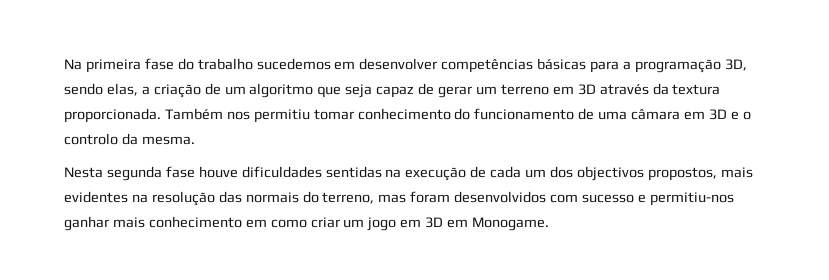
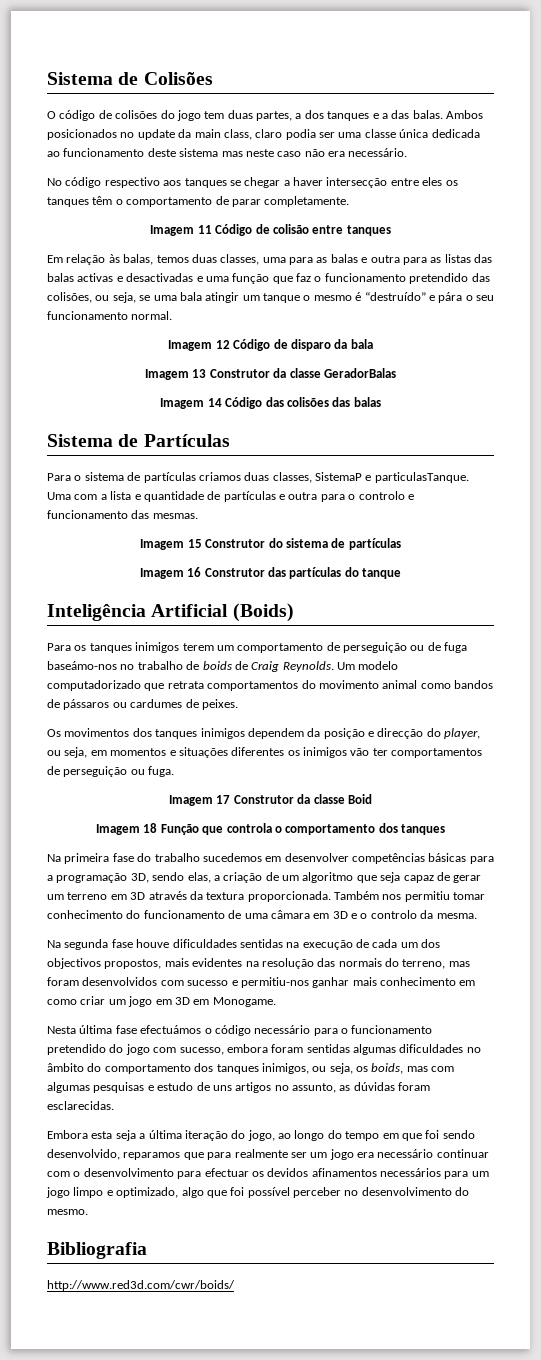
(64, 64) none -> [47,72,213,85] [47,110,483,121] [47,129,480,140] [47,148,408,157] [47,177,458,188] [47,196,350,207] [150,224,391,236] [47,254,492,265] [47,273,490,284] [47,292,494,303] [47,311,173,320] [168,339,373,351] [145,368,396,380] [160,397,381,409] [47,434,230,447] [47,472,469,483] [47,491,414,502] [47,510,198,519] [140,538,401,550] [139,567,402,579] [47,603,294,622] [47,642,468,653] [47,661,399,672] [47,680,493,691] [47,699,238,710] [47,728,481,739] [47,747,483,758] [47,766,175,777] [169,794,372,806] [96,823,445,835] Sistema de Colisões // O código de colisões do jogo tem duas partes, a dos tanques e a das balas. Ambos posicionados no update da main class, claro podia ser uma classe única dedicada ao funcionamento deste sistema mas neste caso não era necessário. // No código respectivo aos tanques se chegar a haver intersecção entre eles os tanques têm o comportamento de parar completamente. // Imagem 11 Código de colisão entre tanques // Em relação às balas, temos duas classes, uma para as balas e outra para as listas das balas activas e desactivadas e uma função que faz o funcionamento pretendido das colisões, ou seja, se uma bala atingir um tanque o mesmo é “destruído” e pára o seu funcionamento normal. // Imagem 12 Código de disparo da bala // Imagem 13 Construtor da classe GeradorBalas // Imagem 14 Código das colisões das balas // Sistema de Partículas // Para o sistema de partículas criamos duas classes, SistemaP e particulasTanque. Uma com a lista e quantidade de partículas e outra para o controlo e funcionamento das mesmas. // Imagem 15 Construtor do sistema de partículas // Imagem 16 Construtor das partículas do tanque // Inteligência Artificial (Boids) // Para os tanques inimigos terem um comportamento de perseguição ou de fuga baseámo-nos no trabalho de boids de Craig Reynolds. Um modelo computadorizado que retrata comportamentos do movimento animal como bandos de pássaros ou cardumes de peixes. // Os movimentos dos tanques inimigos dependem da posição e direcção do player, ou seja, em momentos e situações diferentes os inimigos vão ter comportamentos de perseguição ou fuga. // Imagem 17 Construtor da classe Boid // Imagem 18 Função que controla o comportamento dos tanques //
[64,167,103,178] Nesta -> [47,940,61,948] Na
(550, 224) none -> [47,1025,433,1036] [47,1044,481,1055] [47,1063,455,1074] [47,1082,431,1093] [47,1101,114,1110] [47,1130,475,1141] [47,1149,489,1160] [47,1168,489,1179] [46,1187,470,1198] [47,1209,88,1215] [47,1242,147,1259] [47,1280,235,1291] // Nesta última fase efectuámos o código necessário para o funcionamento pretendido do jogo com sucesso, embora foram sentidas algumas dificuldades no âmbito do comportamento dos tanques inimigos, ou seja, os boids, mas com algumas pesquisas e estudo de uns artigos no assunto, as dúvidas foram esclarecidas. // Embora esta seja a última iteração do jogo, ao longo do tempo em que foi sendo desenvolvido, reparamos que para realmente ser um jogo era necessário continuar com o desenvolvimento para efectuar os devidos afinamentos necessários para um jogo limpo e optimizado, algo que foi possível perceber no desenvolvimento do mesmo. // Bibliografia // http://www.red3d.com/cwr/boids/

